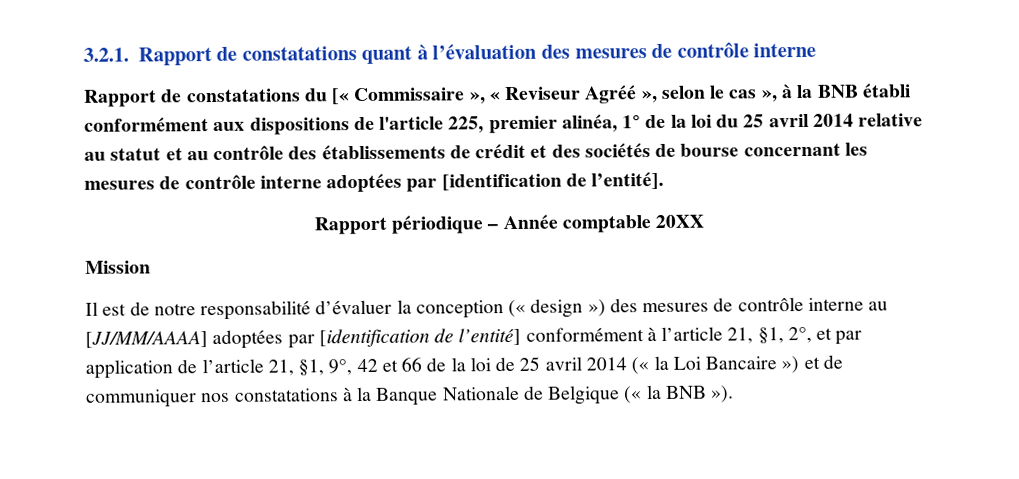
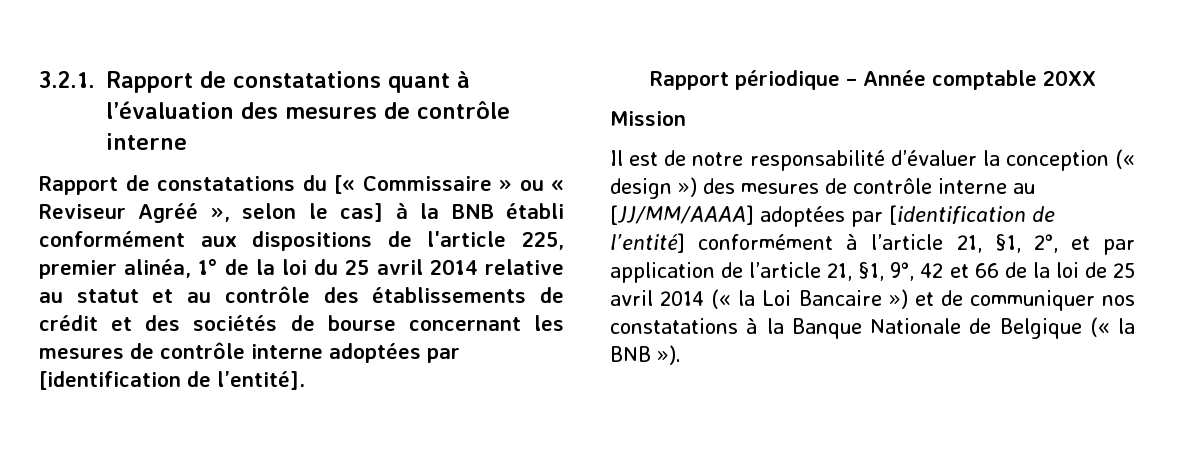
[468,91,486,105] », -> [499,180,544,191] » ou
[728,89,778,103] cas », -> [340,203,384,222] cas]

